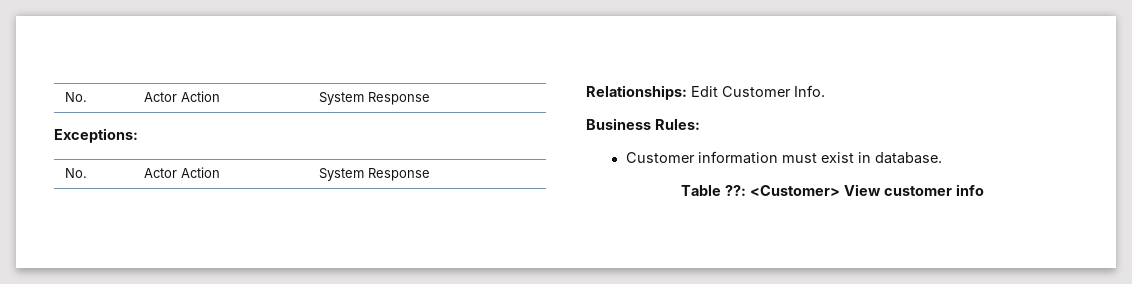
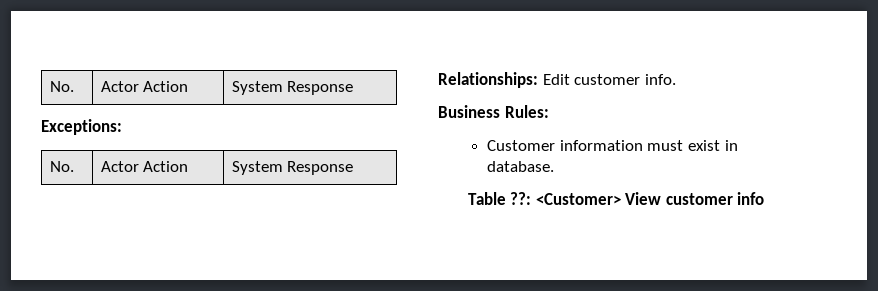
[722,85,825,97] Customer Info. -> [574,74,676,85] customer info.

